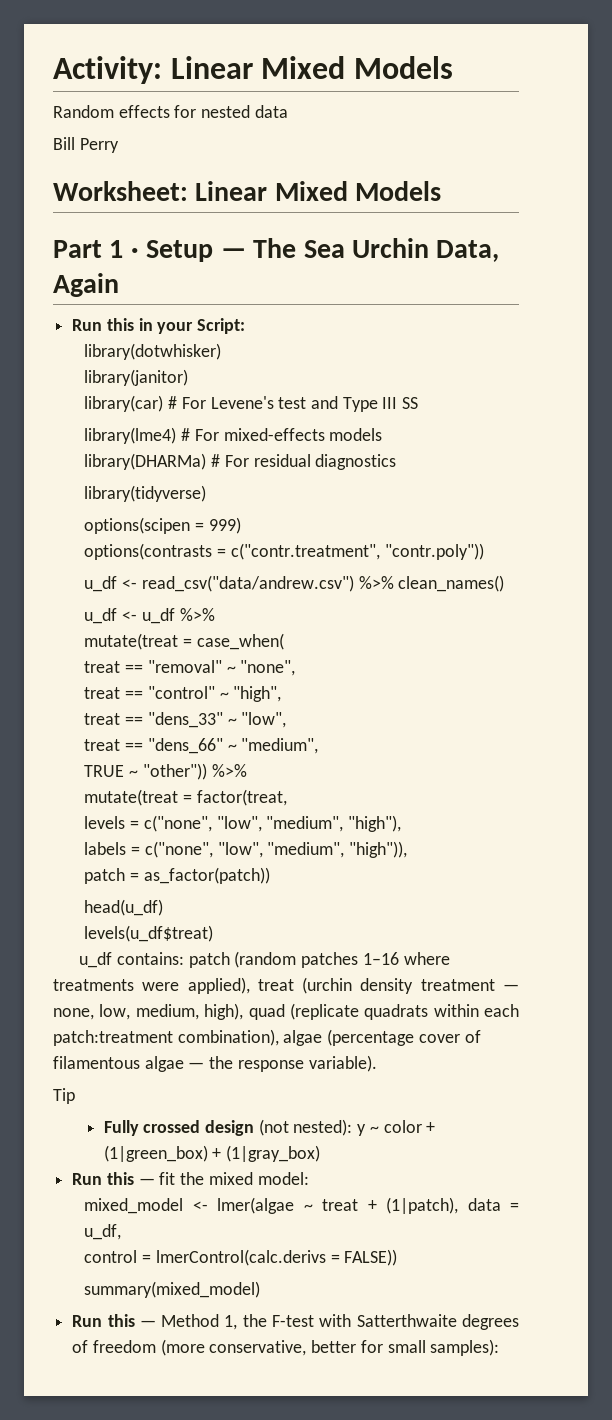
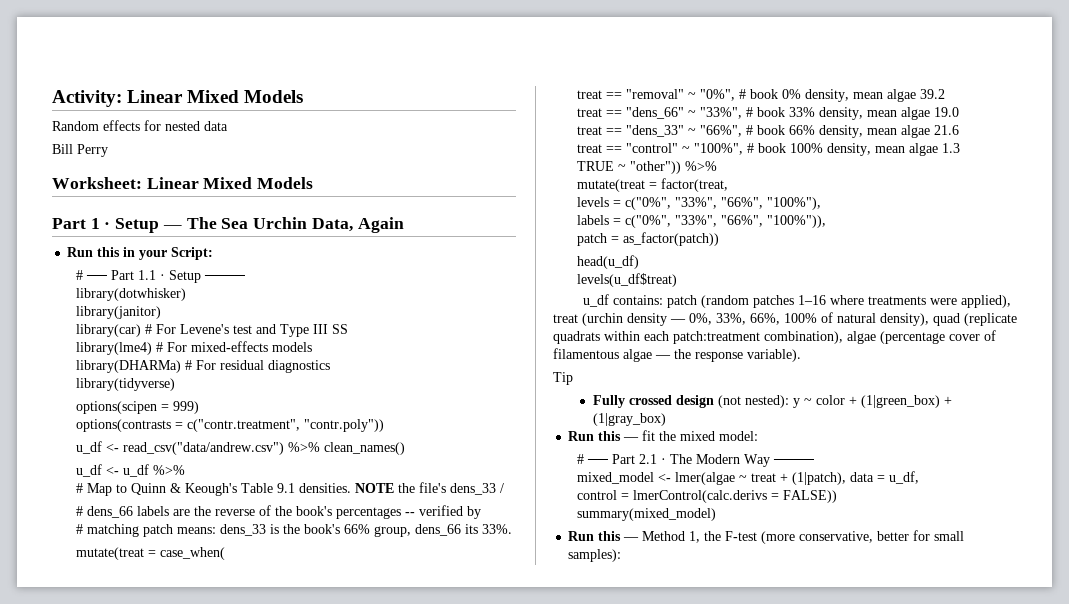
(246, 326) none -> [76,270,246,283] // # ── Part 1.1 · Setup ────
(215, 614) none -> [76,482,505,496] [76,505,482,519] [76,524,513,537] // # Map to Quinn & Keough's Table 9.1 densities. NOTE the file's dens_33 / // # dens_66 labels are the reverse of the book's percentages -- verified by // # matching patch means: dens_33 is the book's 66% group, dens_66 its 33%.
[240,660,296,676] [84,686,282,702] [84,712,287,728] [84,738,319,754] "none", // treat == "control" ~ "high", // treat == "dens_33" ~ "low", // treat == "dens_66" ~ "medium", -> [700,89,946,102] [577,107,960,120] [577,125,960,138] [577,143,961,156] "0%", # book 0% density, mean algae 39.2 // treat == "dens_66" ~ "33%", # book 33% density, mean algae 19.0 // treat == "dens_33" ~ "66%", # book 66% density, mean algae 21.6 // treat == "control" ~ "100%", # book 100% density, mean algae 1.3
[143,815,401,832] [84,841,407,858] c("none", "low", "medium", "high"), // labels = c("none", "low", "medium", "high")), -> [625,197,822,210] [577,215,827,228] c("0%", "33%", "66%", "100%"), // labels = c("0%", "33%", "66%", "100%")),
[420,979,519,991] [53,1003,244,1020] treatment — none, low, medium, high), -> [670,312,929,326] — 0%, 33%, 66%, 100% of natural density),
(309, 1178) none -> [577,454,815,467] // # ── Part 2.1 · The Modern Way ────
[319,1314,519,1330] [72,1340,156,1353] with Satterthwaite degrees of freedom -> (758, 536) none

